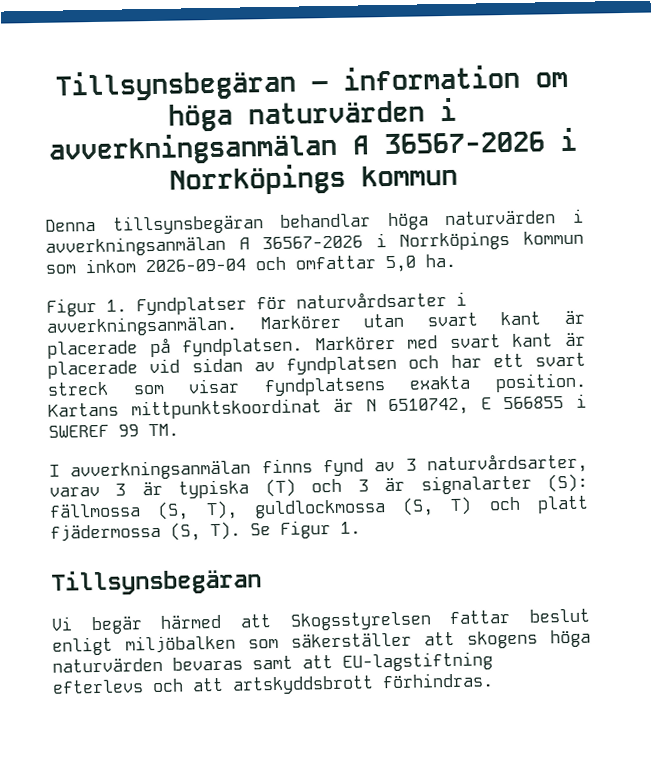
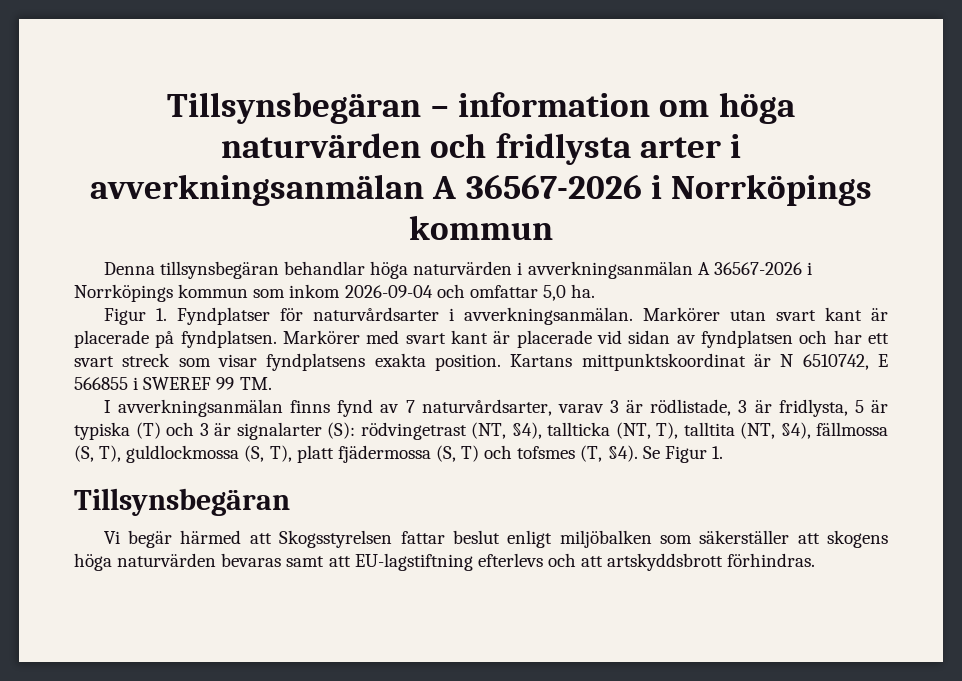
(425, 112) none -> [430,133,721,165] och fridlysta arter
[405,458,417,471] 3 -> [405,400,415,413] 7
(163, 488) none -> [650,399,888,417] rödlistade, 3 är fridlysta, 5 är
(588, 483) none -> [360,422,811,440] rödvingetrast (NT, §4), tallticka (NT, T), talltita (NT, §4),
[450,496,521,516] T) och -> [269,445,292,462] T),
[210,521,241,541] T). -> [461,445,638,462] T) och tofsmes (T, §4).

